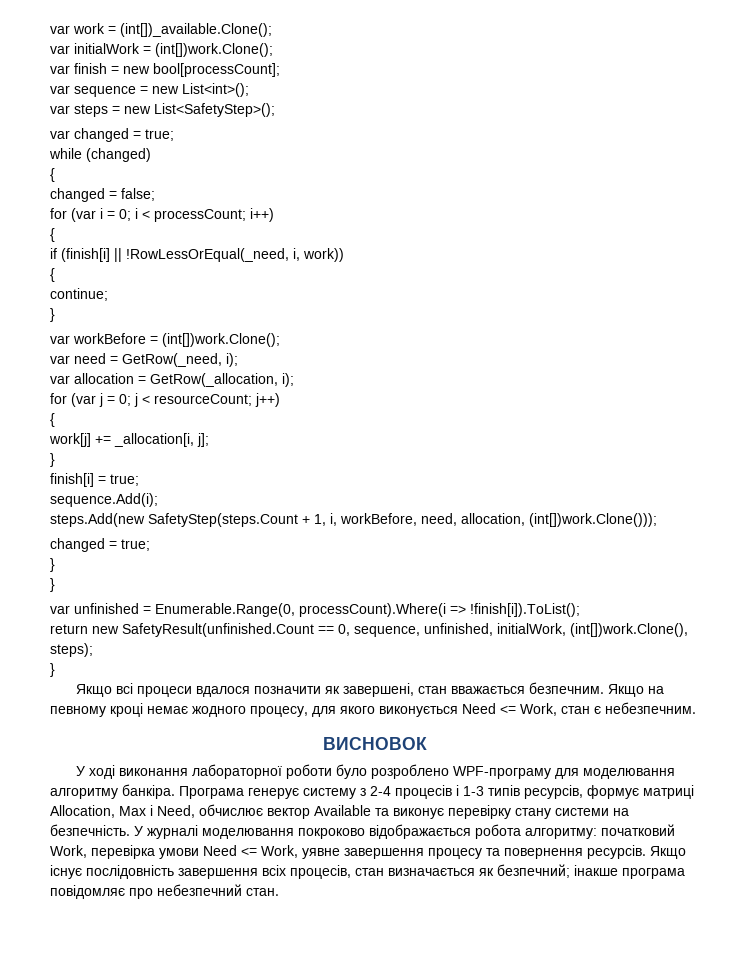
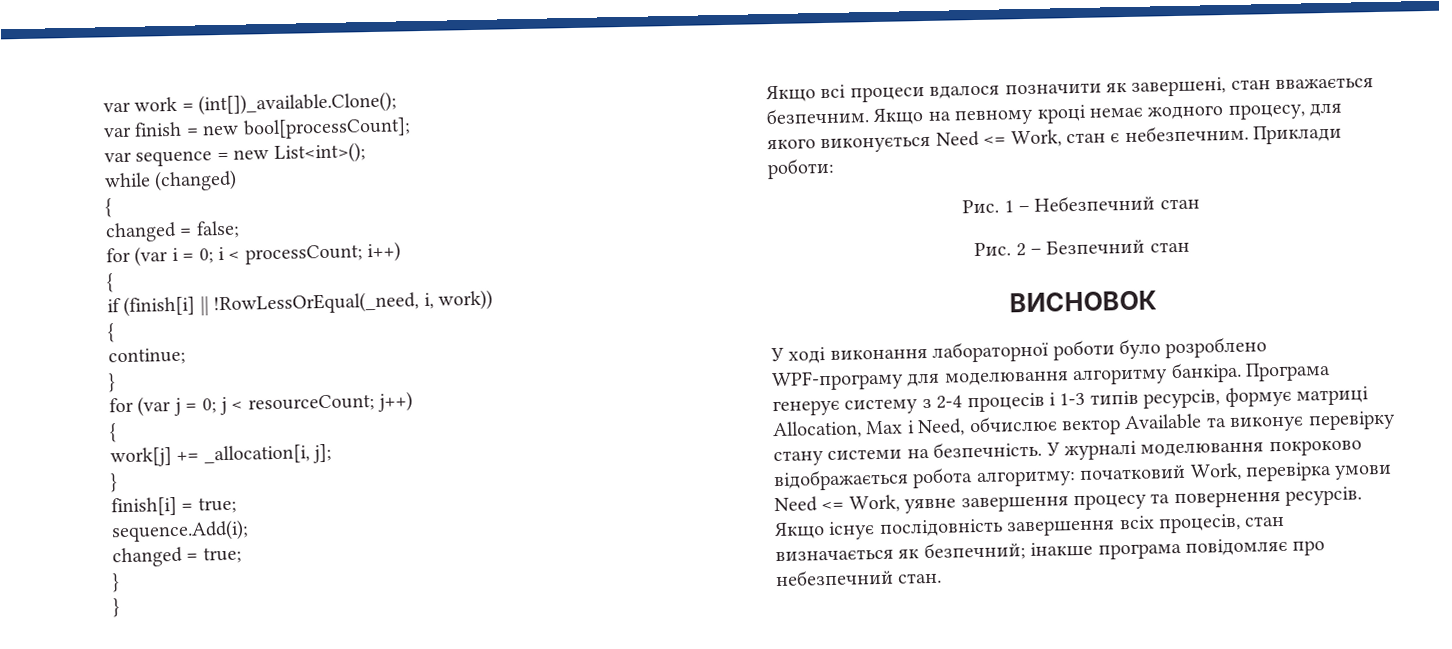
[50,43,273,57] // var initialWork = (int[])work.Clone(); -> (398, 103) none
[50,103,275,117] [50,128,174,142] // var steps = new List<SafetyStep>(); // var changed = true; -> (366, 153) none
[50,333,280,347] [50,353,238,367] [50,373,294,387] // var workBefore = (int[])work.Clone(); // var need = GetRow(_need, i); // var allocation = GetRow(_allocation, i); -> (116, 383) none
[50,513,657,527] // steps.Add(new SafetyStep(steps.Count + 1, i, workBefore, need, allocation, (int[])work.Clone())); -> (249, 531) none
[50,603,580,617] [50,623,688,637] [50,643,93,657] [50,663,55,677] // var unfinished = Enumerable.Range(0, processCount).Where(i => !finish[i]).ToList(); // return new SafetyResult(unfinished.Count == 0, sequence, unfinished, initialWork, (int[])work.Clone(), steps); // } -> (120, 608) none
(696, 708) none -> [1253,124,1343,145] [767,157,835,180] [962,194,1200,214] [974,238,1190,257] Приклади роботи: // Рис. 1 – Небезпечний стан // Рис. 2 – Безпечний стан

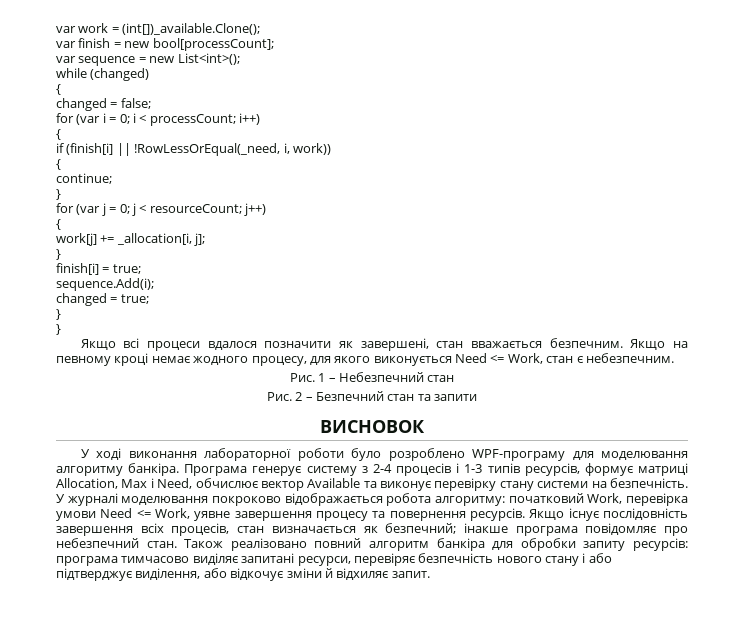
[1253,124,1343,145] [767,157,835,180] Приклади роботи: -> (674, 358) none
(1190, 247) none -> [417,394,478,401] та запити
(943, 578) none -> [184,538,689,551] [56,553,612,566] [56,568,430,581] Також реалізовано повний алгоритм банкіра для обробки запиту ресурсів: програма тимчасово виділяє запитані ресурси, перевіряє безпечність нового стану і або підтверджує виділення, або відкочує зміни й відхиляє запит.

